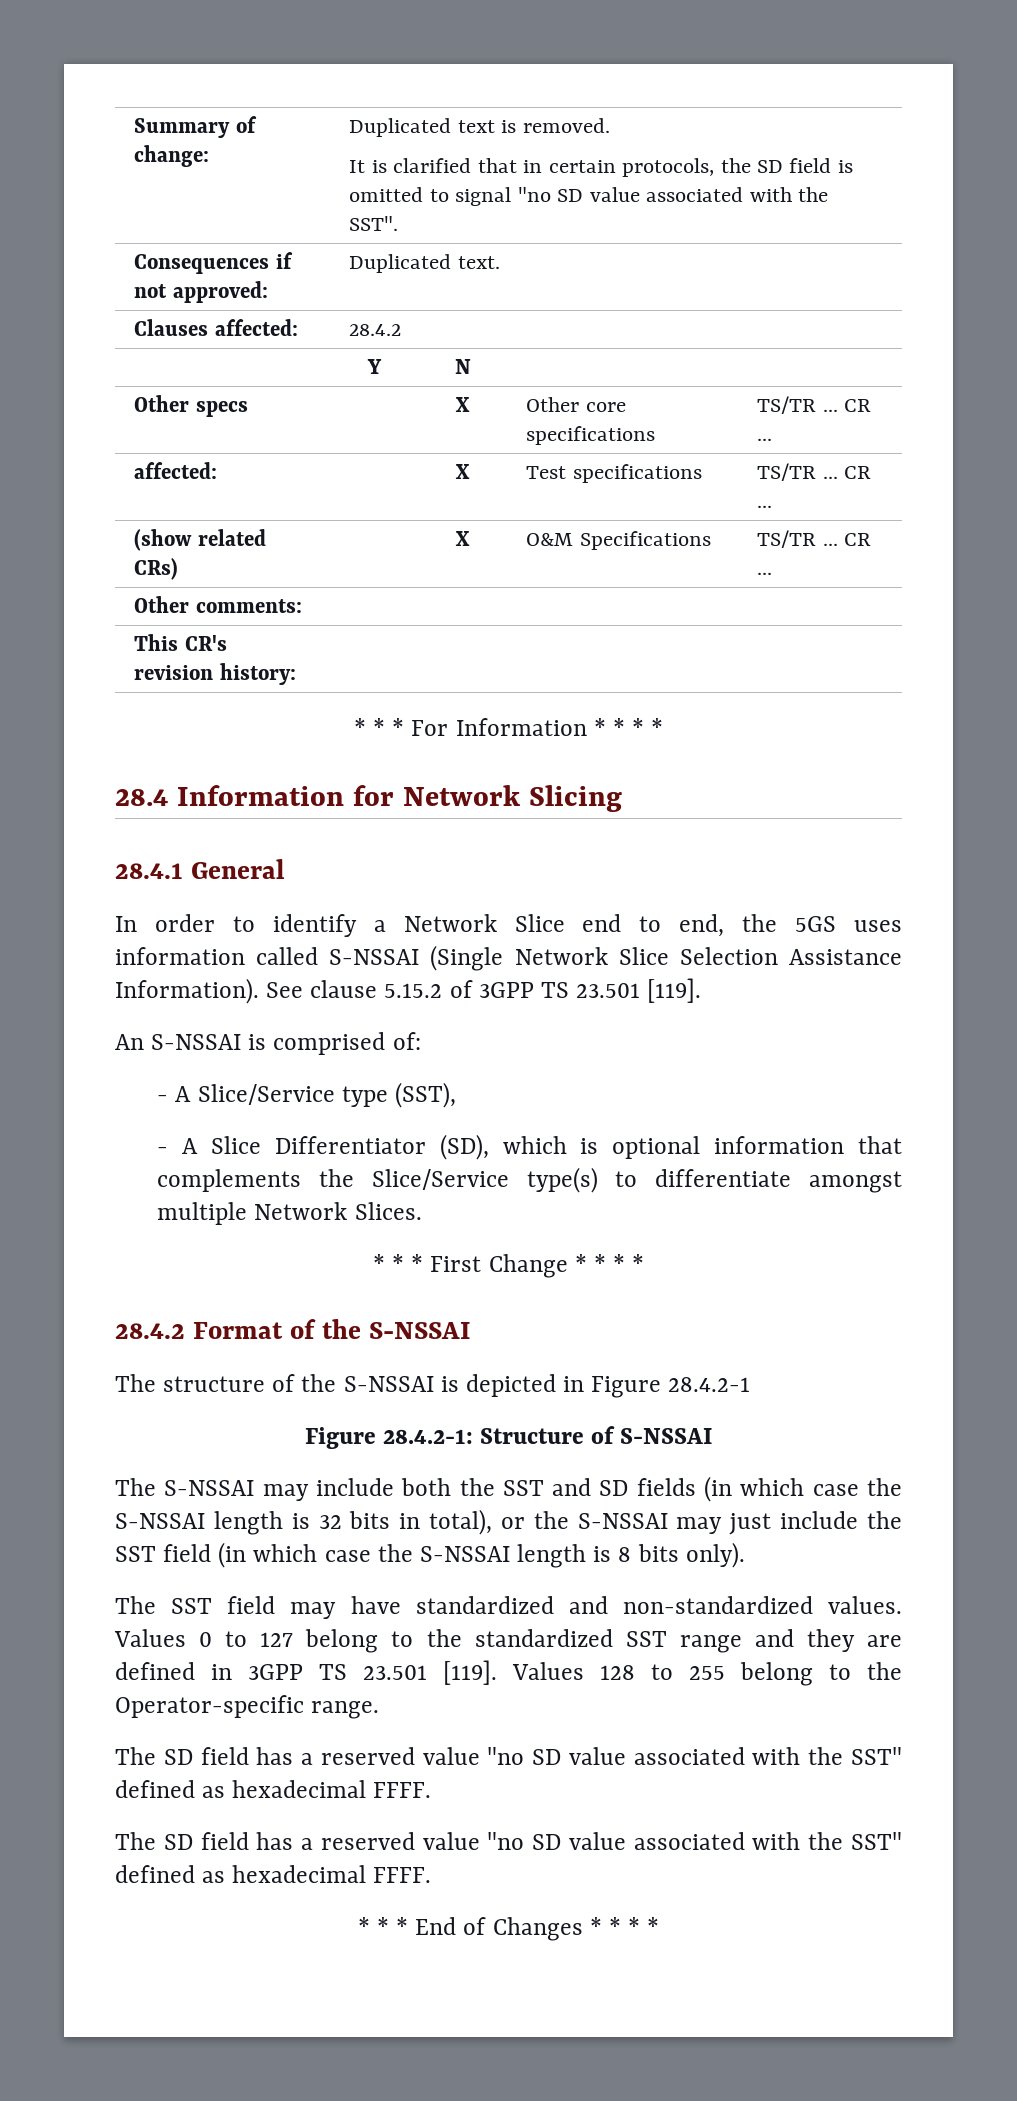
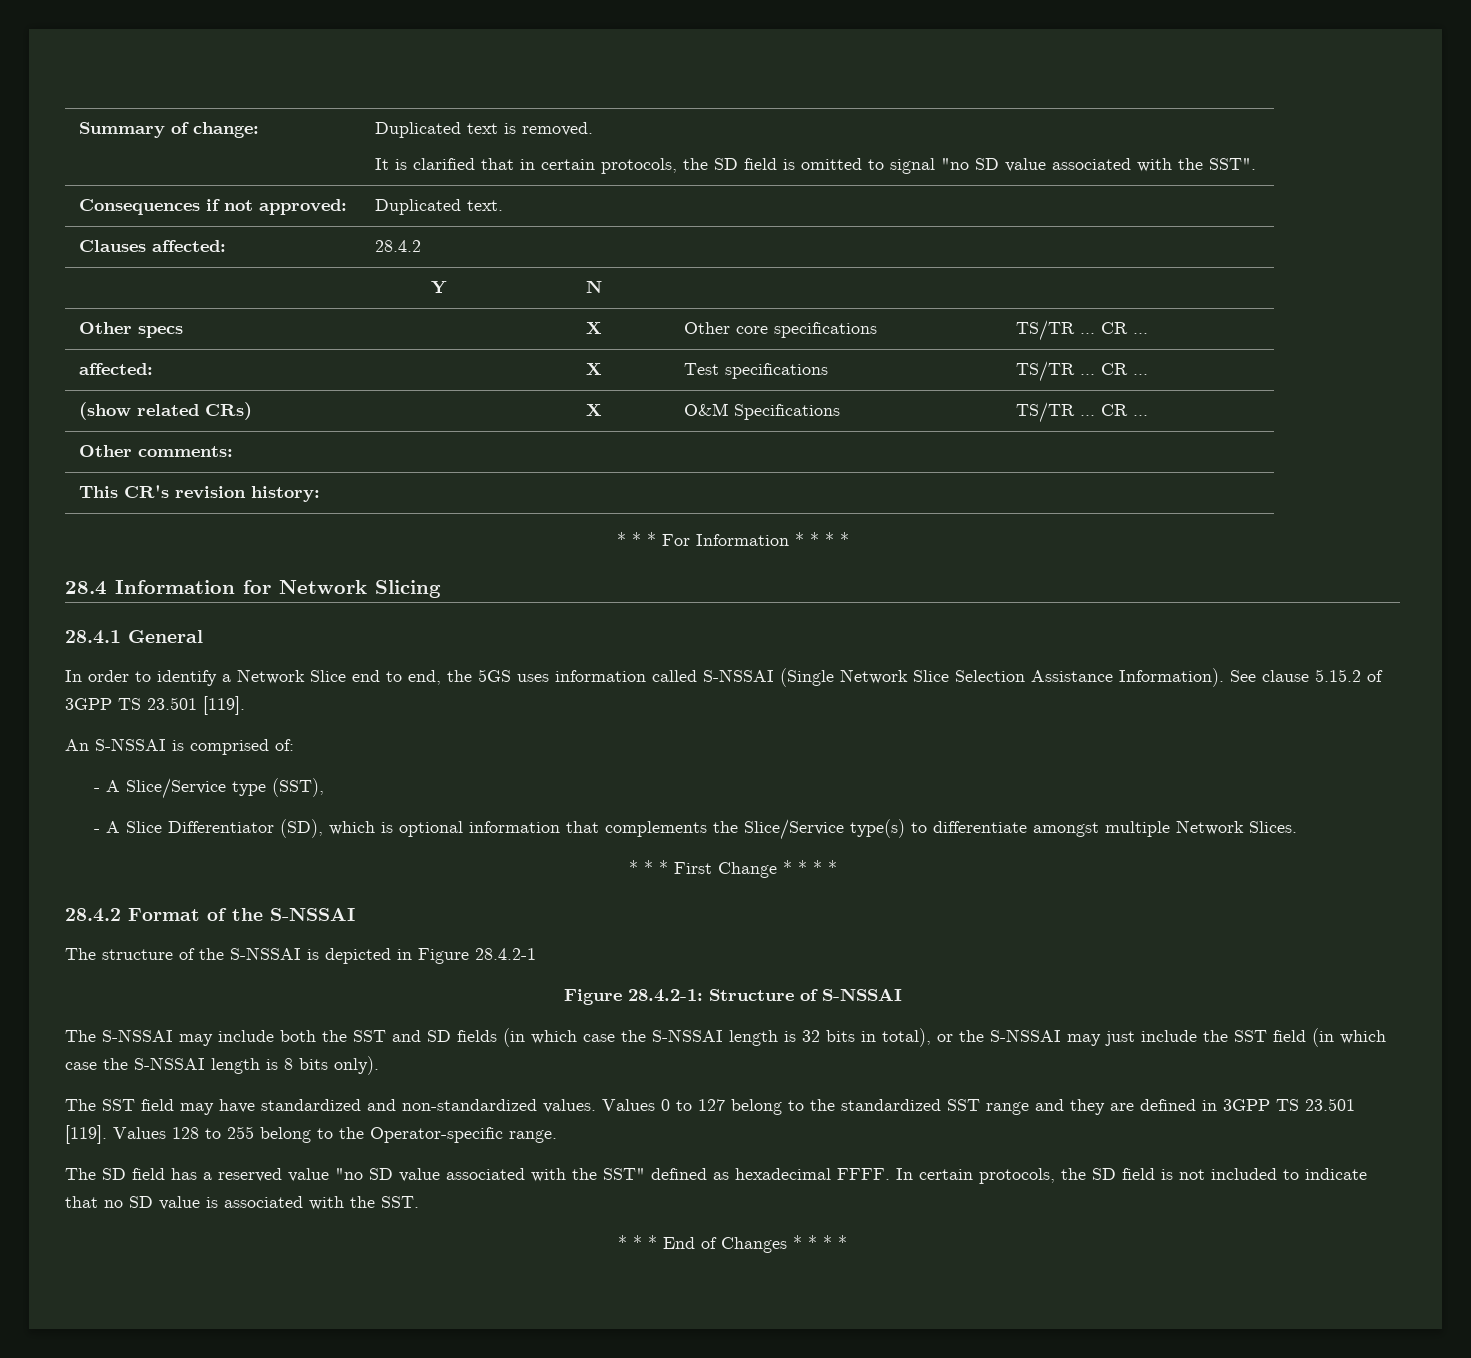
[115,1832,902,1850] [115,1865,432,1883] // The SD field has a reserved value "no SD value associated with the SST" defined as hexadecimal FFFF. -> [896,1168,1367,1184] [65,1196,419,1210] In certain protocols, the SD field is not included to indicate that no SD value is associated with the SST.

